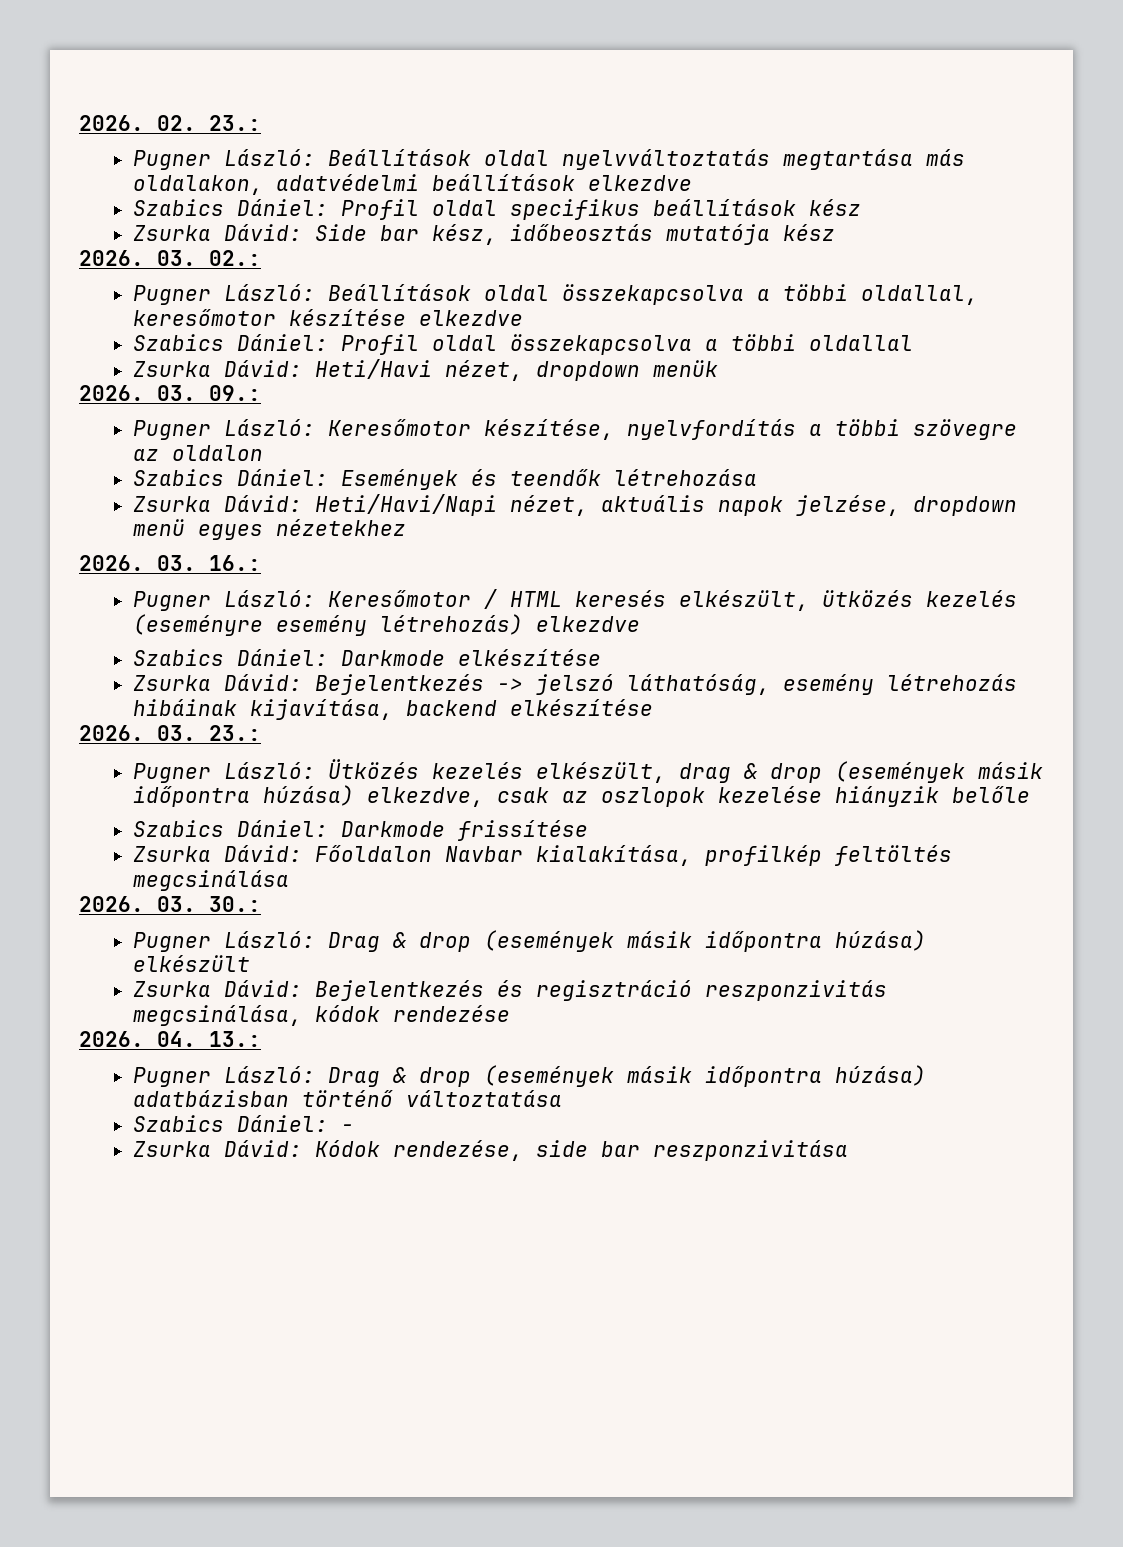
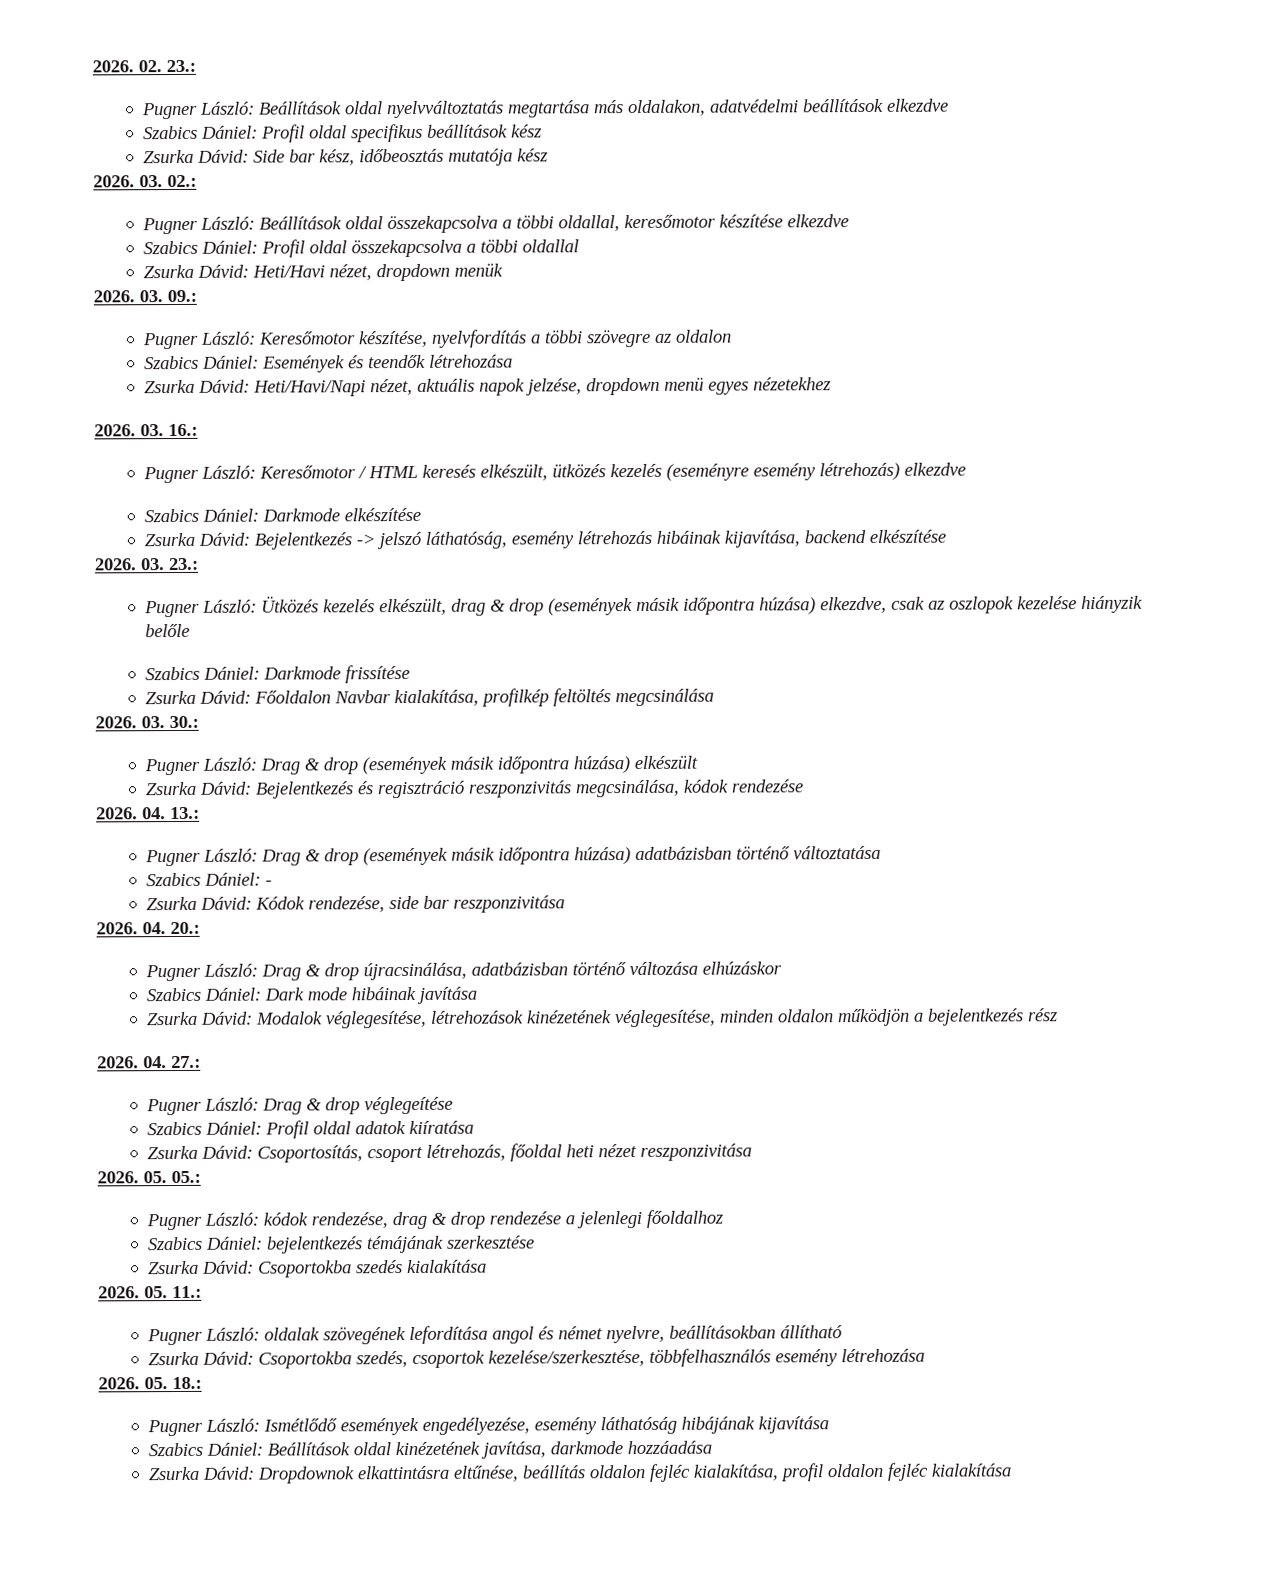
(848, 1150) none -> [96,921,200,935] [144,961,782,982] [145,986,477,1004] [145,1008,1058,1029] [97,1055,201,1069] [145,1096,453,1116] [146,1120,474,1139] [146,1143,752,1163] [97,1170,201,1184] [145,1209,723,1231] [146,1235,535,1254] [147,1259,487,1278] [98,1285,202,1299] [146,1325,842,1346] [147,1348,925,1369] [98,1376,202,1390] [146,1416,829,1437] [147,1440,712,1459] [147,1462,1012,1484] // 2026. 04. 20.: // Pugner László: Drag & drop újracsinálása, adatbázisban történő változása elhúzáskor // Szabics Dániel: Dark mode hibáinak javítása // Zsurka Dávid: Modalok véglegesítése, létrehozások kinézetének véglegesítése, minden oldalon működjön a bejelentkezés rész // 2026. 04. 27.: // Pugner László: Drag & drop véglegeítése // Szabics Dániel: Profil oldal adatok kiíratása // Zsurka Dávid: Csoportosítás, csoport létrehozás, főoldal heti nézet reszponzivitása // 2026. 05. 05.: // Pugner László: kódok rendezése, drag & drop rendezése a jelenlegi főoldalhoz // Szabics Dániel: bejelentkezés témájának szerkesztése // Zsurka Dávid: Csoportokba szedés kialakítása // 2026. 05. 11.: // Pugner László: oldalak szövegének lefordítása angol és német nyelvre, beállításokban állítható // Zsurka Dávid: Csoportokba szedés, csoportok kezelése/szerkesztése, többfelhasználós esemény létrehozása // 2026. 05. 18.: // Pugner László: Ismétlődő események engedélyezése, esemény láthatóság hibájának kijavítása // Szabics Dániel: Beállítások oldal kinézetének javítása, darkmode hozzáadása // Zsurka Dávid: Dropdownok elkattintásra eltűnése, beállítás oldalon fejléc kialakítása, profil oldalon fejléc kialakítása

